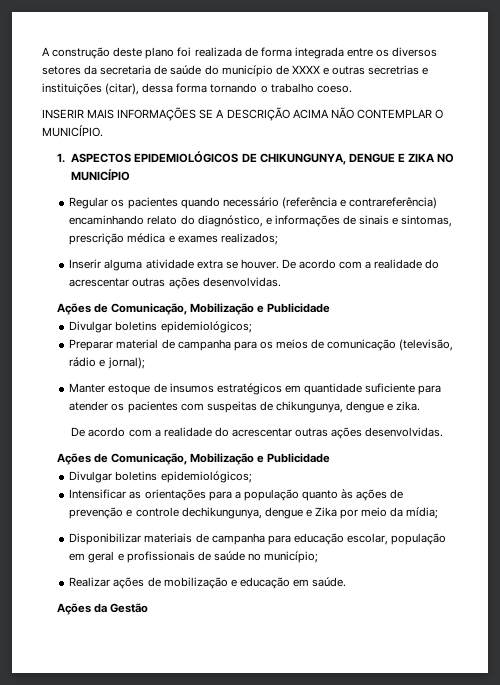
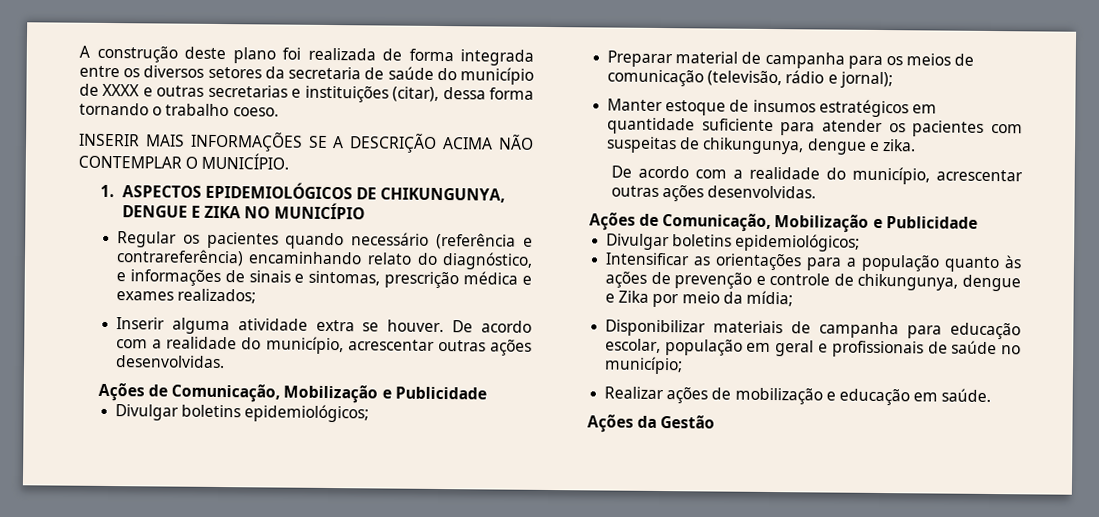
[368,65,420,75] secretrias -> [207,84,288,98] secretarias
(440, 264) none -> [265,336,344,355] município,
(229, 432) none -> [851,166,930,185] município,
[181,507,262,519] dechikungunya, -> [833,273,959,291] de chikungunya,

